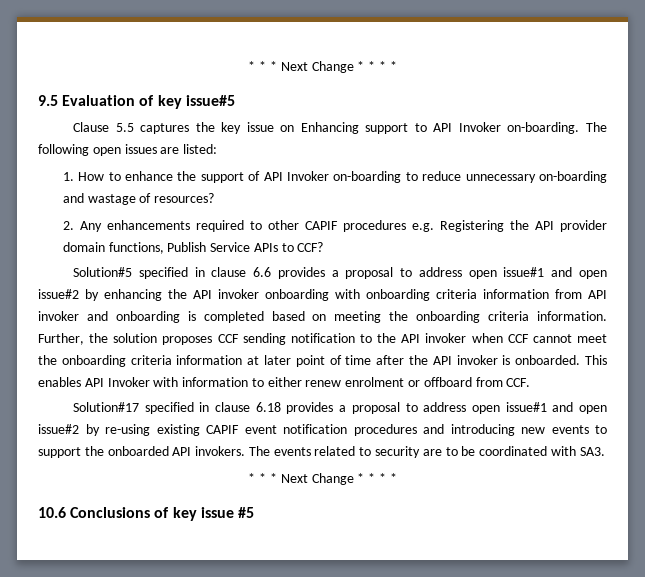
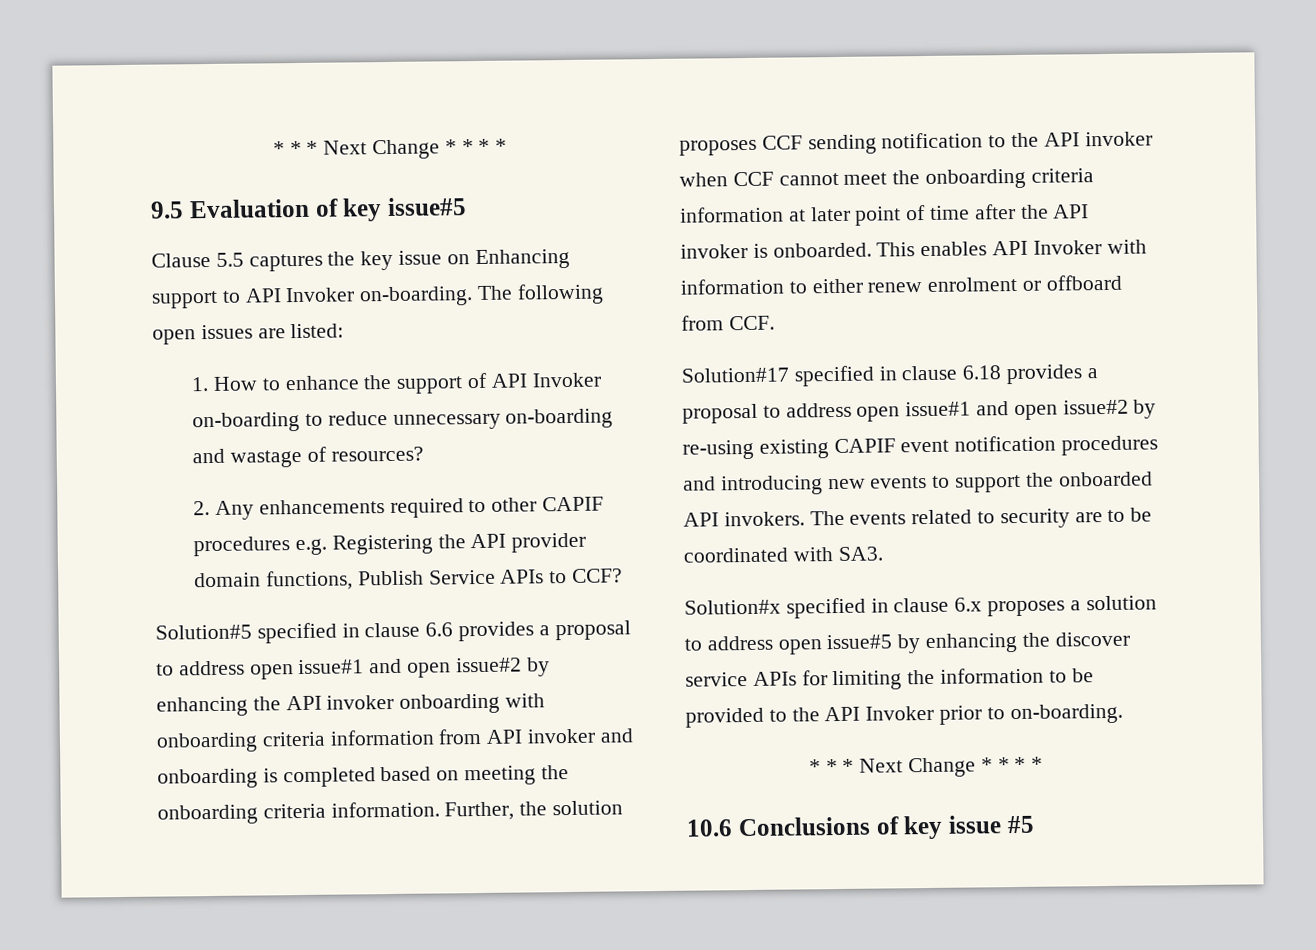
(605, 451) none -> [684,595,1157,619] [684,631,1130,655] [685,667,1094,691] [685,703,1123,728] // Solution#x specified in clause 6.x proposes a solution to address open issue#5 by enhancing the discover service APIs for limiting the information to be provided to the API Invoker prior to on-boarding.

